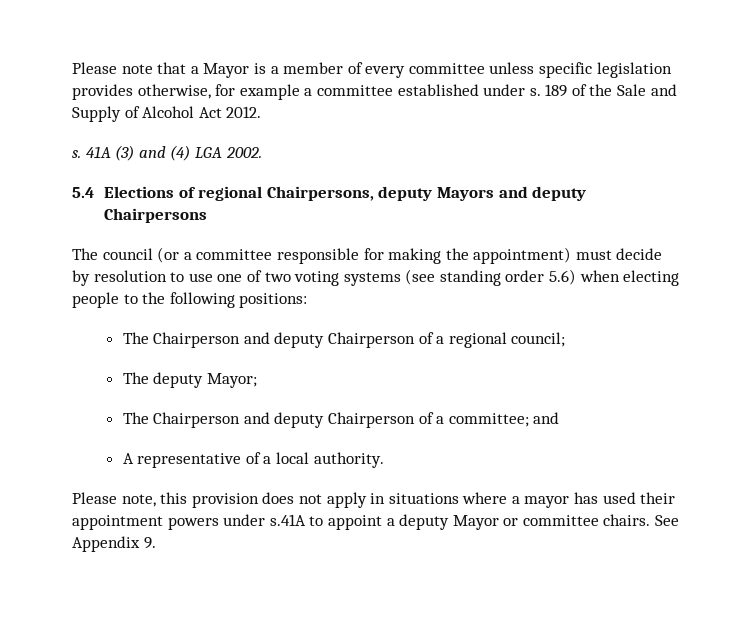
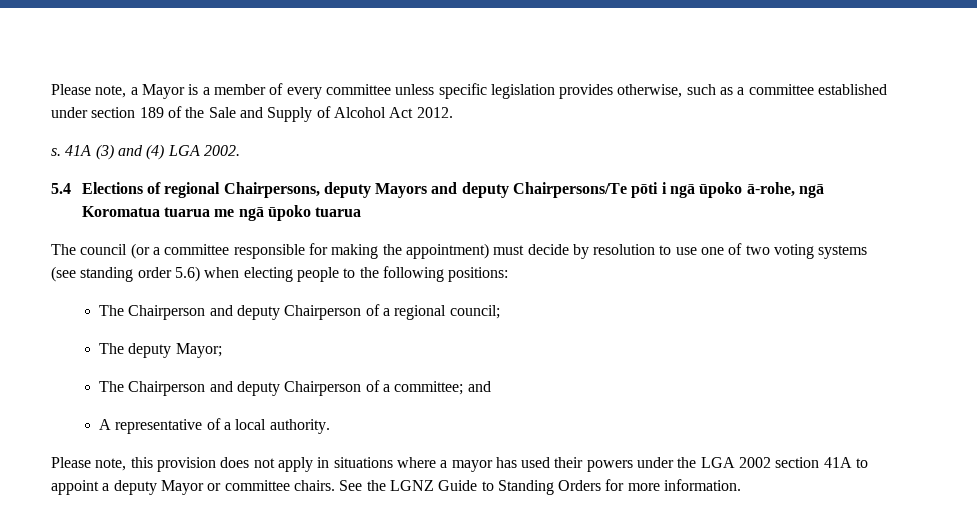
[72,62,187,74] Please note that -> [51,84,127,98] Please note,
[215,84,300,100] for example -> [686,84,734,95] such as
[529,88,541,96] s. -> [91,107,136,118] section
[104,208,208,223] Chairpersons -> [513,182,825,198] [81,205,362,221] Chairpersons/Te pōti i ngā ūpoko ā-rohe, ngā Koromatua tuarua me ngā ūpoko tuarua
[72,515,163,530] appointment -> (584, 462) none
[269,514,306,526] s.41A -> [677,457,852,468] the LGA 2002 section 41A
[72,536,156,552] Appendix 9. -> [366,479,742,495] the LGNZ Guide to Standing Orders for more information.

